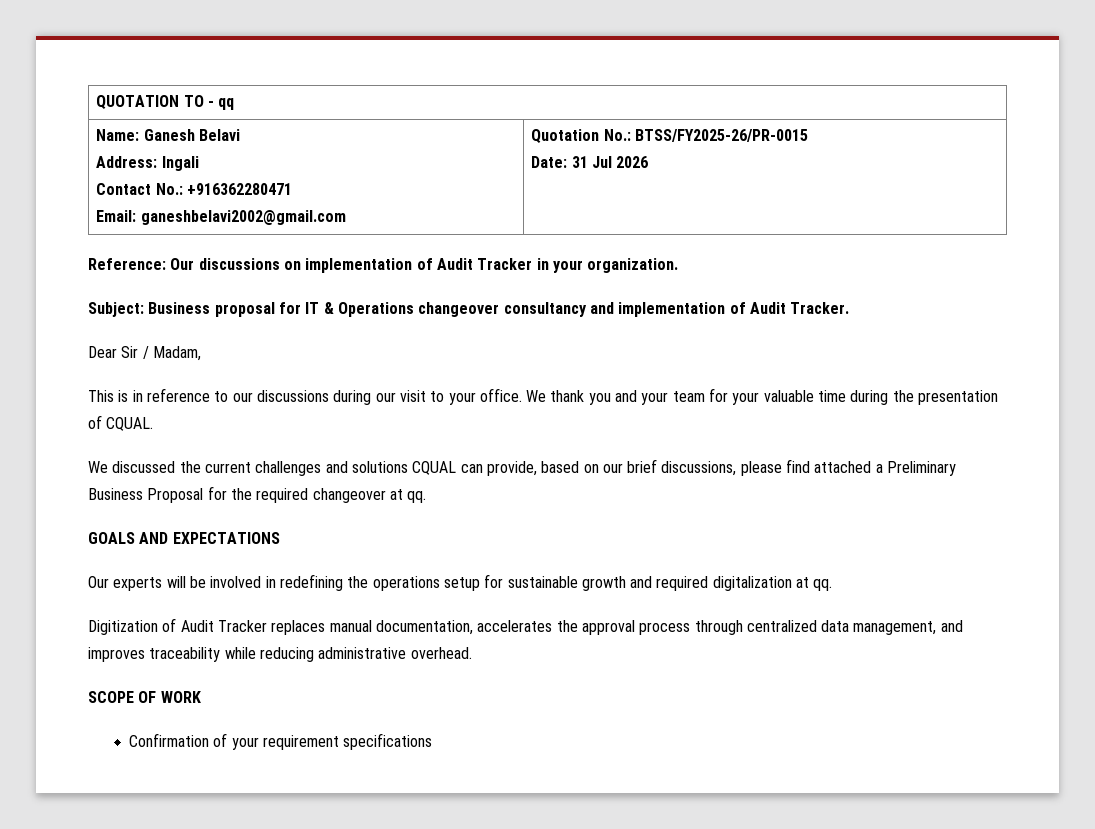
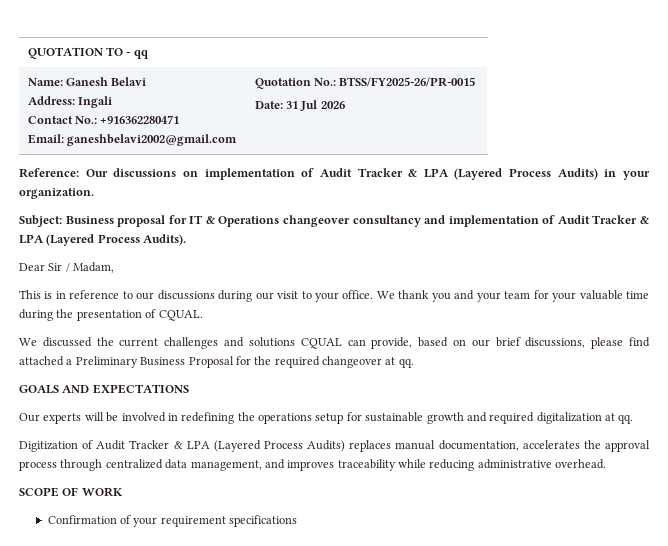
(533, 264) none -> [408,168,598,180] & LPA (Layered Process Audits)
[790,302,850,314] Tracker. -> [592,215,649,224] [19,234,187,246] Tracker & LPA (Layered Process Audits).
(267, 626) none -> [173,440,346,452] & LPA (Layered Process Audits)

